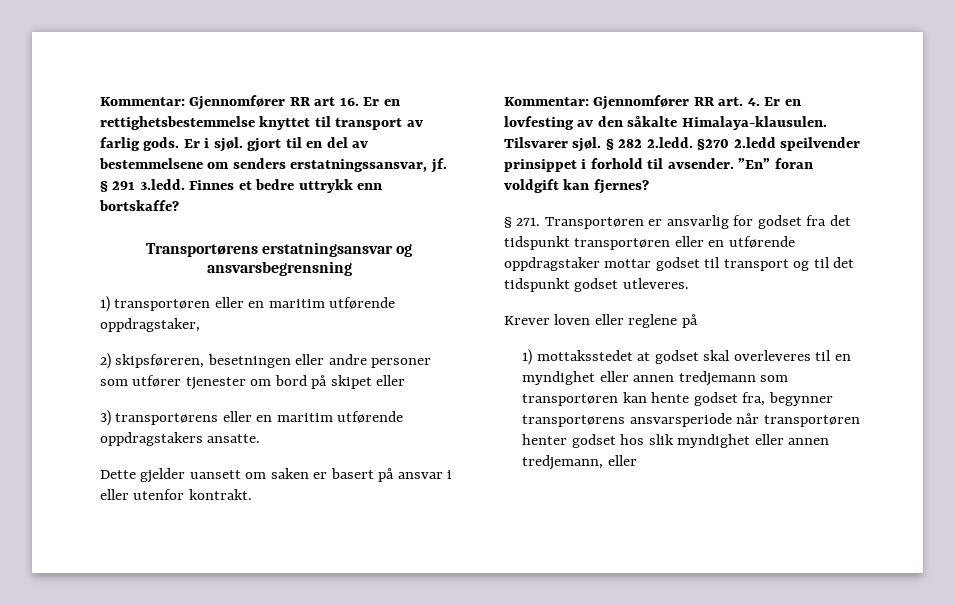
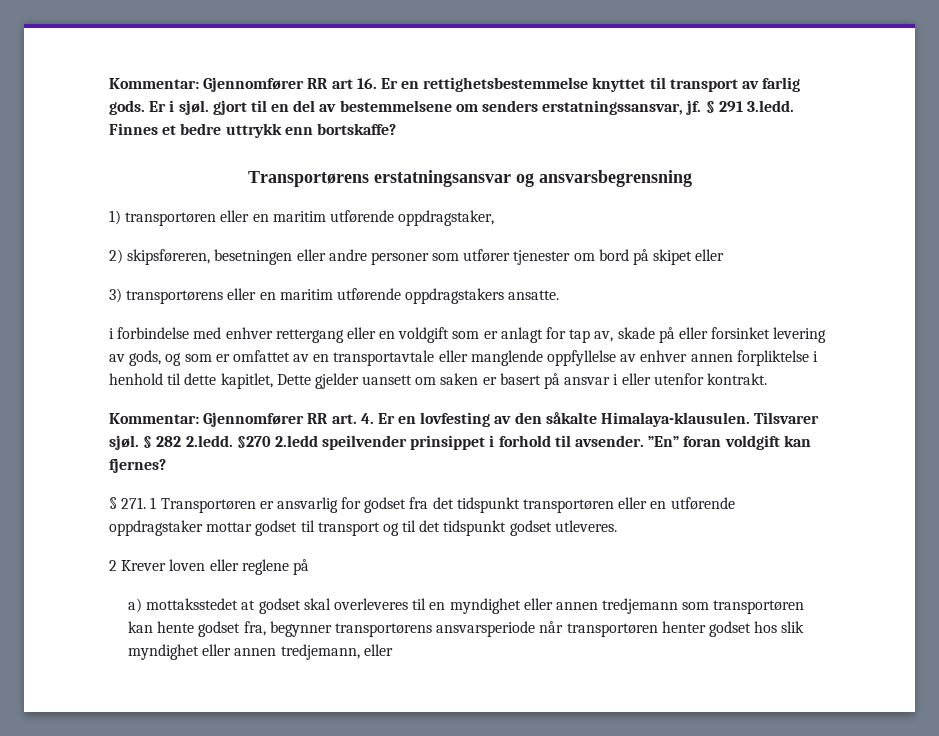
(261, 438) none -> [109,327,827,343] [109,350,818,366] [109,373,273,389] i forbindelse med enhver rettergang eller en voldgift som er anlagt for tap av, skade på eller forsinket levering av gods, og som er omfattet av en transportavtale eller manglende oppfyllelse av enhver annen forpliktelse i henhold til dette kapitlet,
(541, 221) none -> [150,497,157,509] 1
(689, 283) none -> [109,560,117,571] 2
[522,349,533,365] 1) -> [128,598,143,613] a)

